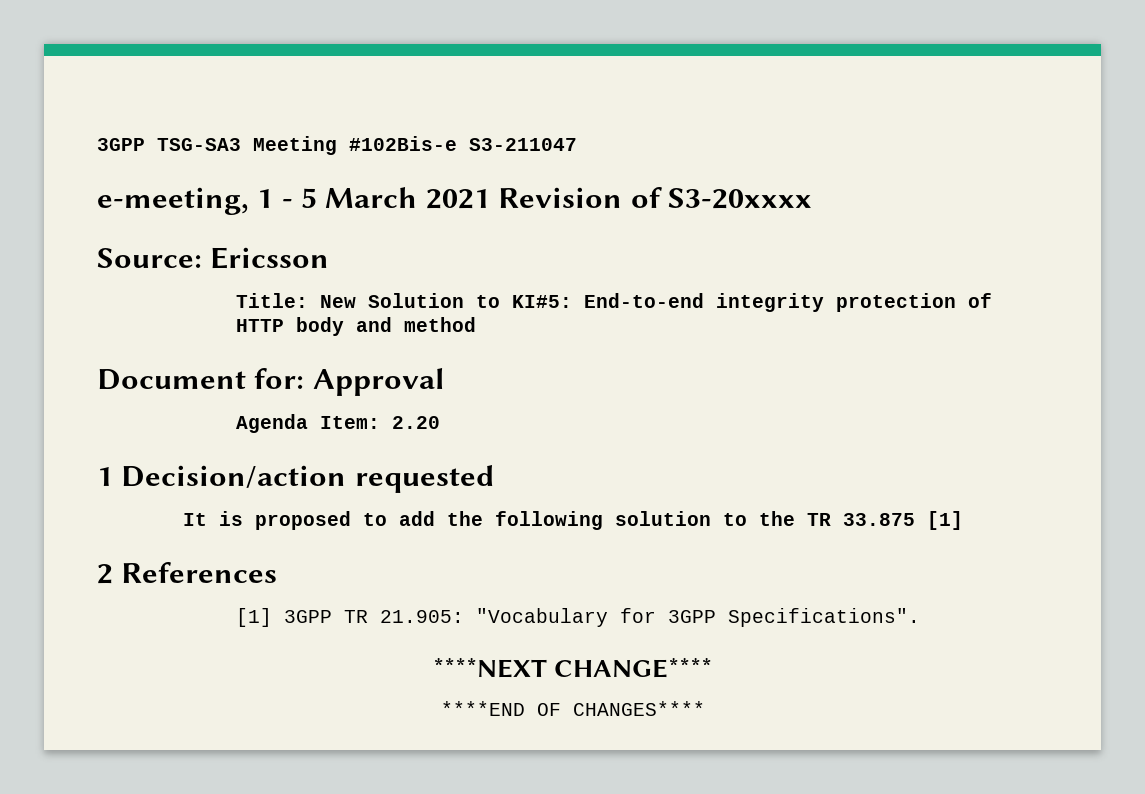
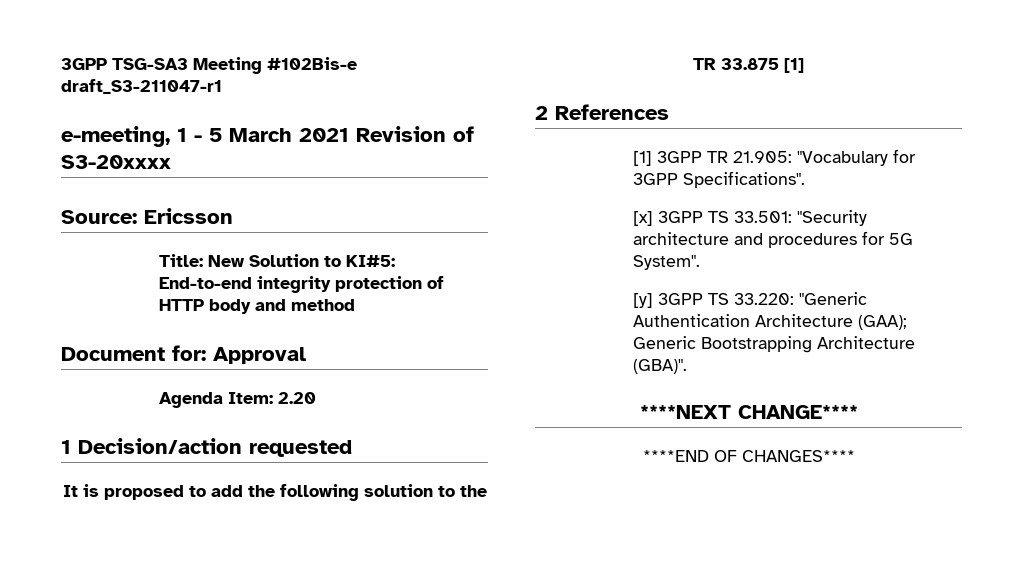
[469,138,577,151] S3-211047 -> [61,79,222,94] draft_S3-211047-r1
(920, 617) none -> [632,210,867,226] [632,231,913,248] [632,255,700,270] [632,292,867,308] [632,314,907,330] [632,336,915,353] [632,359,687,374] // [x] 3GPP TS 33.501: "Security architecture and procedures for 5G System". // [y] 3GPP TS 33.220: "Generic Authentication Architecture (GAA); Generic Bootstrapping Architecture (GBA)".

